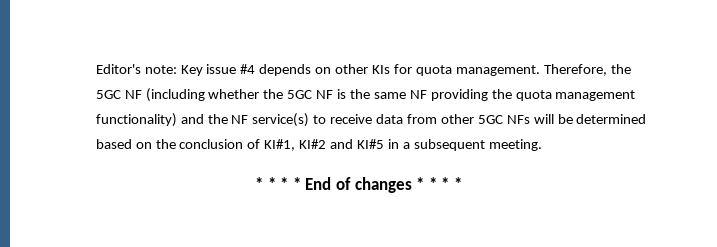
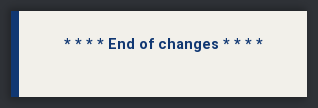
[95,64,631,76] [95,88,636,102] [95,113,647,127] [95,139,542,151] Editor's note: Key issue #4 depends on other KIs for quota management. Therefore, the 5GC NF (including whether the 5GC NF is the same NF providing the quota management functionality) and the NF service(s) to receive data from other 5GC NFs will be determined based on the conclusion of KI#1, KI#2 and KI#5 in a subsequent meeting. // -> (64, 43) none

